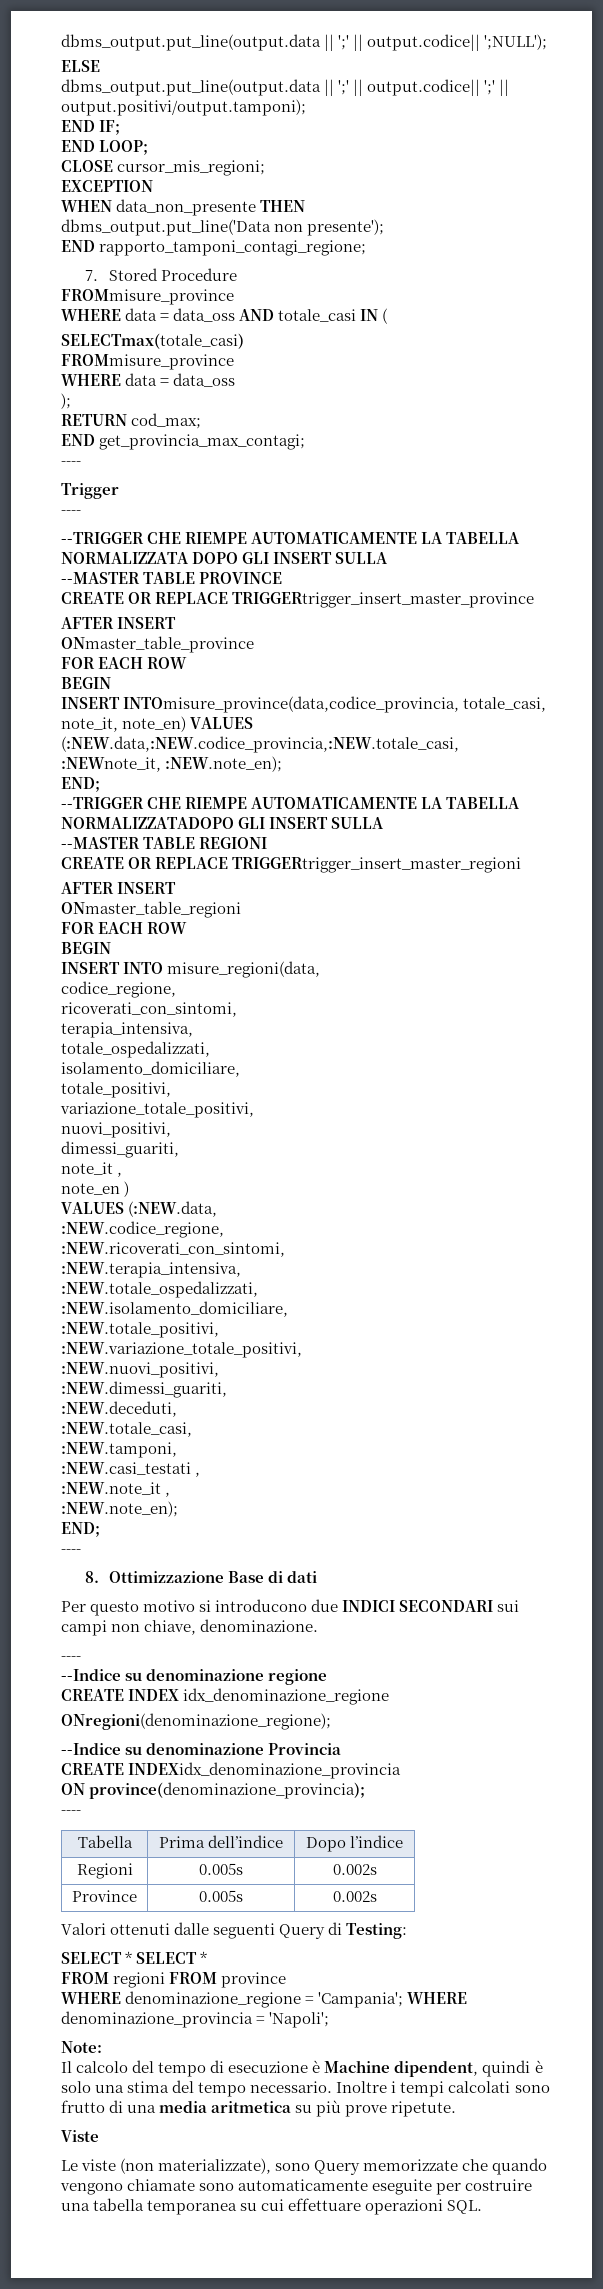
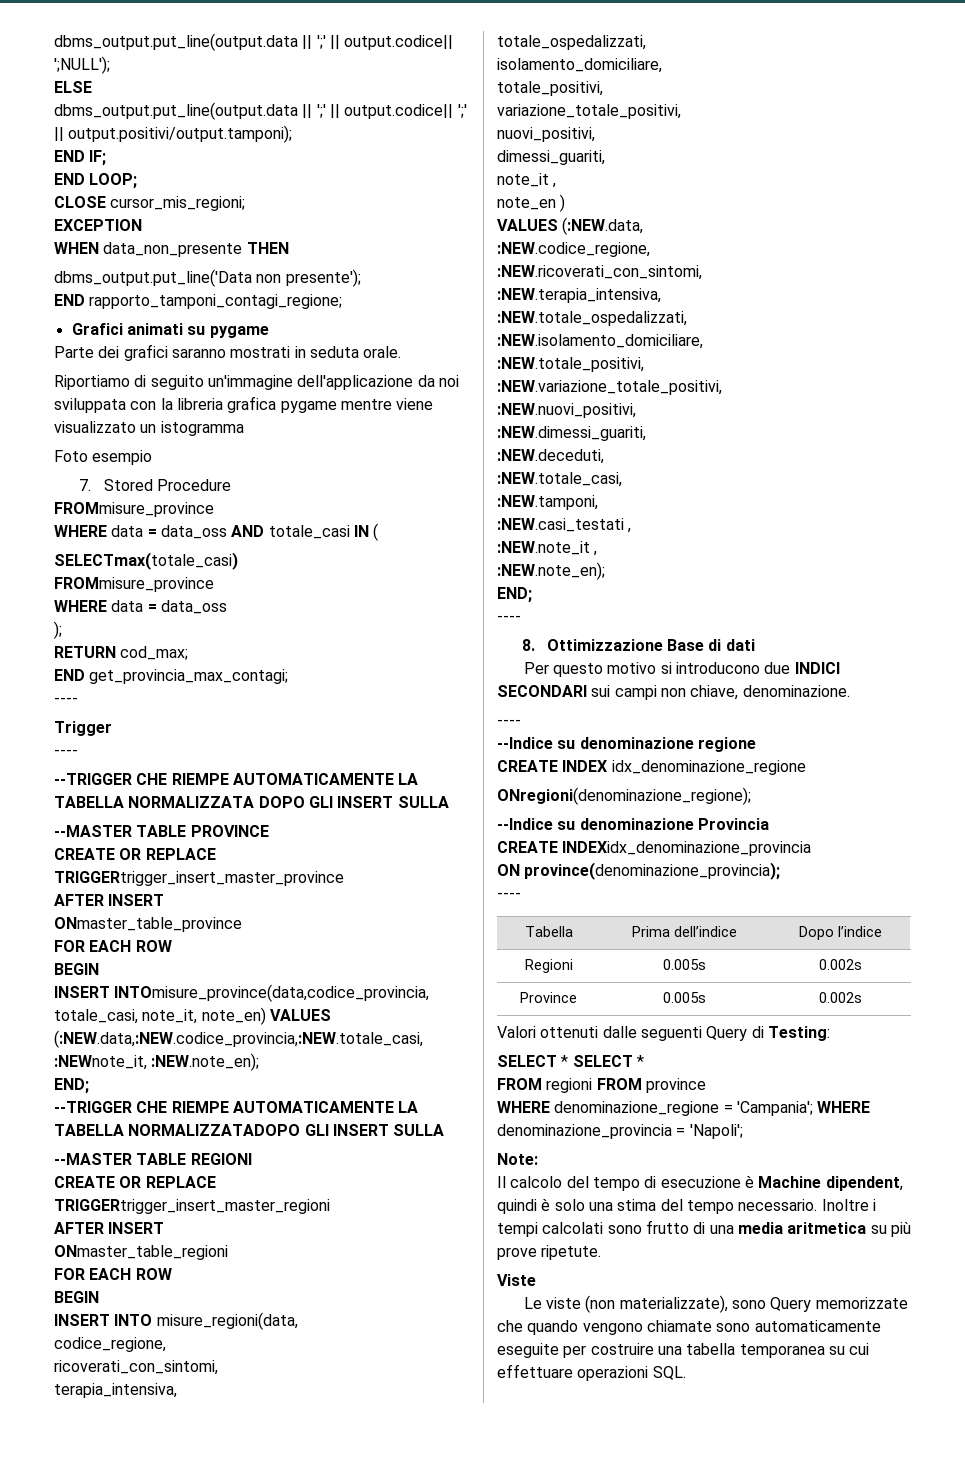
(367, 248) none -> [71,323,269,338] [54,344,402,361] [54,375,459,390] [54,396,434,413] [54,421,244,436] [54,450,153,465] // Grafici animati su pygame // Parte dei grafici saranno mostrati in seduta orale. // Riportiamo di seguito un'immagine dell'applicazione da noi sviluppata con la libreria grafica pygame mentre viene visualizzato un istogramma // Foto esempio

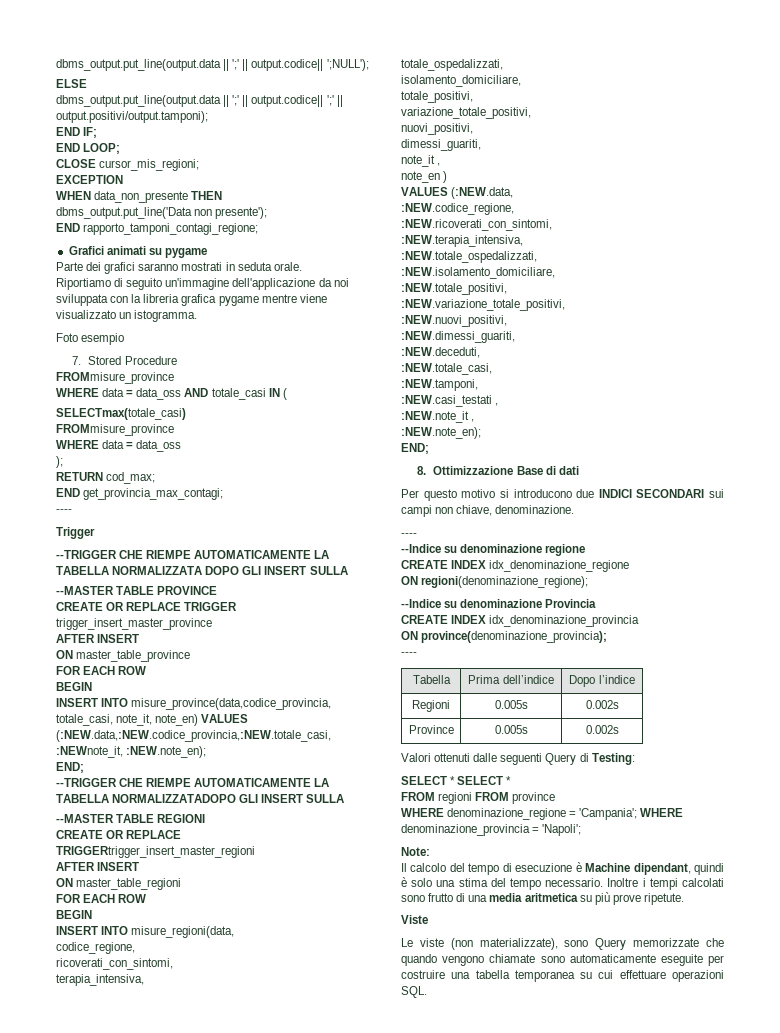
[160,421,244,436] istogramma -> [134,310,198,322] istogramma.
[54,749,78,756] // ---- -> (95, 533) none
[54,871,344,886] [54,894,165,906] [54,917,242,932] [54,940,172,952] [54,963,99,975] [54,984,430,1002] TRIGGERtrigger_insert_master_province // AFTER INSERT // ONmaster_table_province // FOR EACH ROW // BEGIN // INSERT INTOmisure_province(data,codice_provincia, -> [184,602,238,611] [56,618,212,630] [56,634,140,643] [56,650,191,662] [56,666,147,675] [56,682,92,691] [56,698,332,710] TRIGGER trigger_insert_master_province // AFTER INSERT // ON master_table_province // FOR EACH ROW // BEGIN // INSERT INTO misure_province(data,codice_provincia,
[54,1245,228,1260] ONmaster_table_regioni -> [56,878,182,890] ON master_table_regioni
[497,615,521,622] // ---- -> (429, 448) none
[497,787,751,805] ONregioni(denominazione_regione); -> [401,576,589,588] ON regioni(denominazione_regione);
[562,841,812,856] INDEXidx_denominazione_provincia -> [451,615,640,627] INDEX idx_denominazione_provincia
[825,1176,903,1191] dipendent, -> [633,863,691,875] dipendant,

